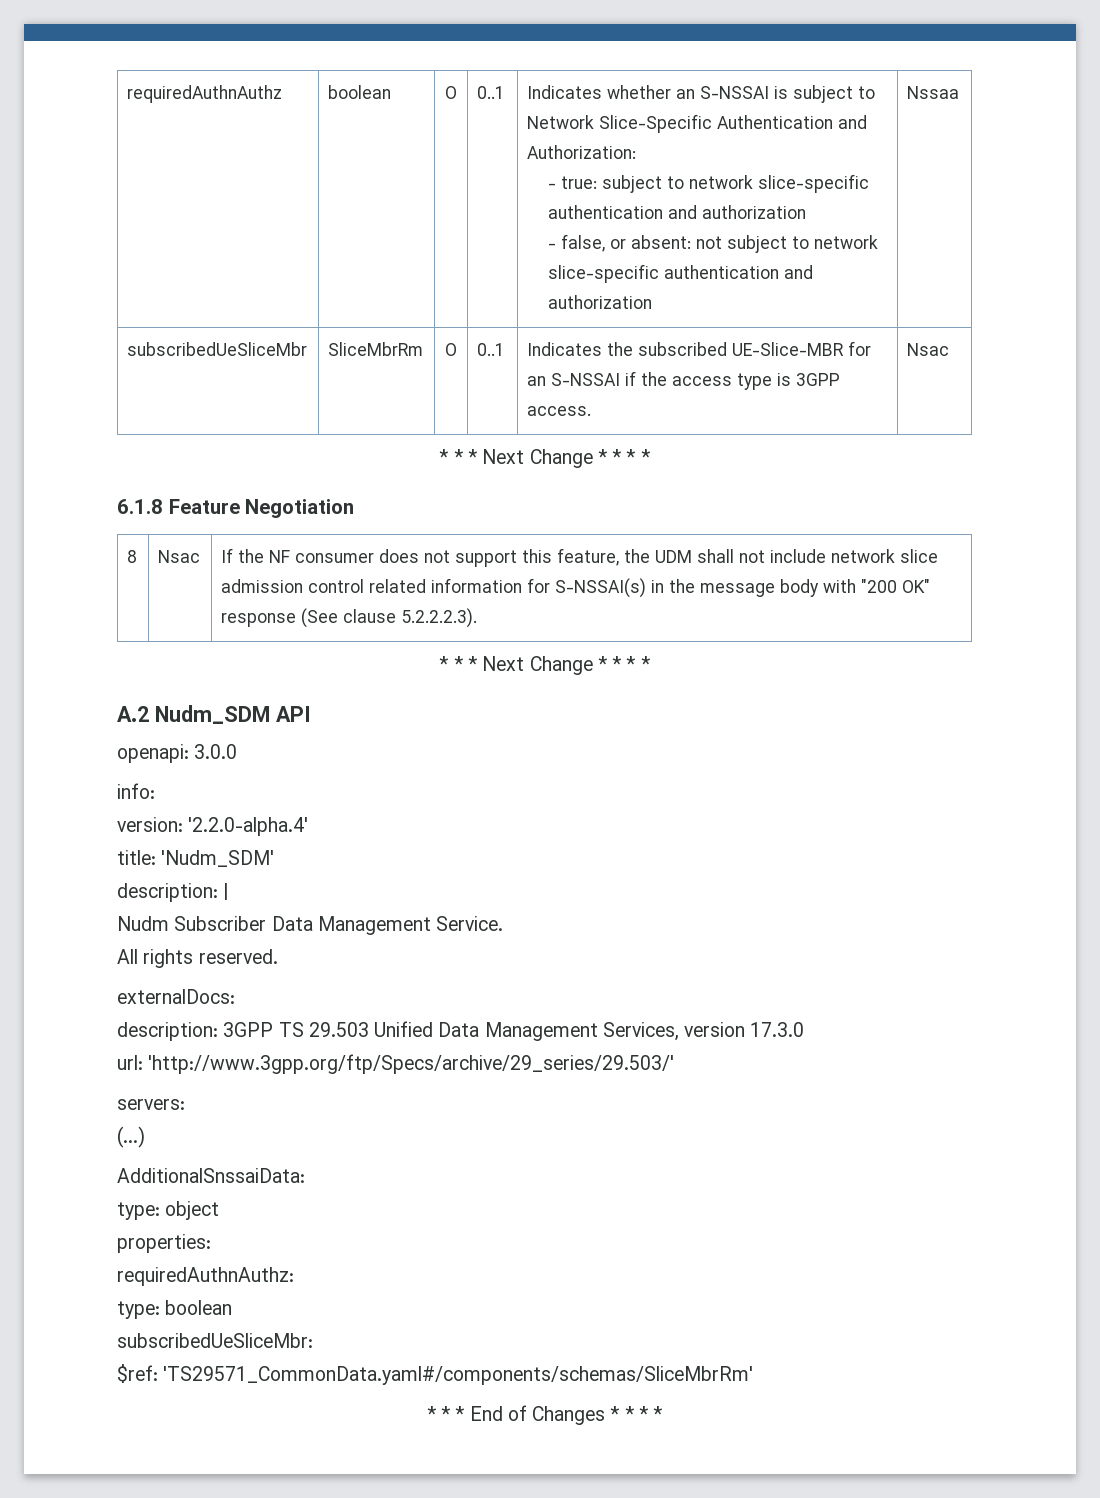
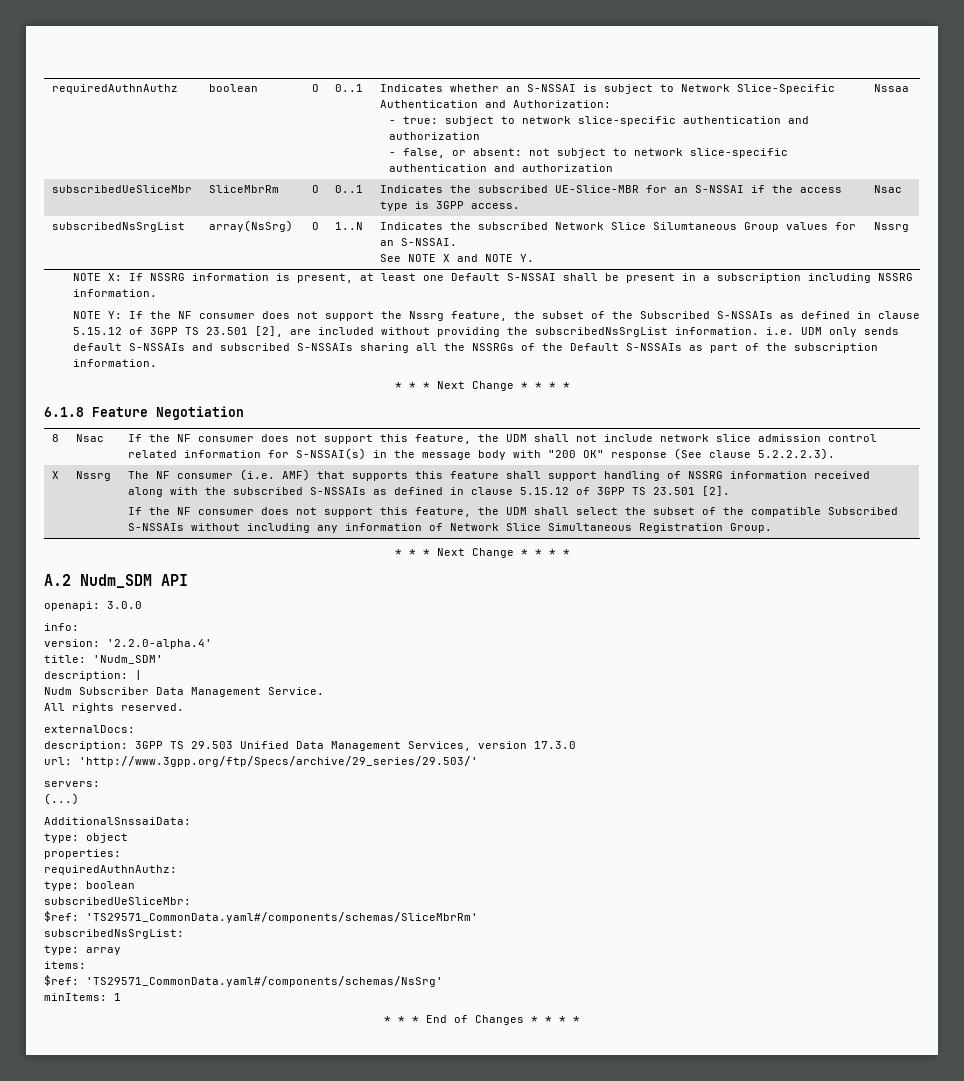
(950, 349) none -> [52,222,186,232] [209,220,294,232] [311,222,319,230] [335,222,364,230] [380,222,857,232] [380,238,458,246] [380,254,535,262] [874,222,910,232] [72,273,913,283] [72,289,157,297] [72,311,920,321] [72,326,899,337] [72,343,878,353] [72,359,157,367] // subscribedNsSrgList | array(NsSrg) | O | 1..N | Indicates the subscribed Network Slice Silumtaneous Group values for an S-NSSAI. // See NOTE X and NOTE Y. | Nssrg // NOTE X: If NSSRG information is present, at least one Default S-NSSAI shall be present in a subscription including NSSRG information. // NOTE Y: If the NF consumer does not support the Nssrg feature, the subset of the Subscribed S-NSSAIs as defined in clause 5.15.12 of 3GPP TS 23.501 [2], are included without providing the subscribedNsSrgList information. i.e. UDM only sends default S-NSSAIs and subscribed S-NSSAIs sharing all the NSSRGs of the Default S-NSSAIs as part of the subscription information.
(478, 618) none -> [52,471,60,479] [76,471,112,481] [128,469,871,481] [128,486,731,497] [128,507,899,517] [128,523,773,533] // X | Nssrg | The NF consumer (i.e. AMF) that supports this feature shall support handling of NSSRG information received along with the subscribed S-NSSAIs as defined in clause 5.15.12 of 3GPP TS 23.501 [2]. // If the NF consumer does not support this feature, the UDM shall select the subset of the compatible Subscribed S-NSSAIs without including any information of Network Slice Simultaneous Registration Group.
(754, 1375) none -> [44,929,184,939] [44,945,121,955] [44,961,86,969] [44,975,443,987] [44,993,121,1001] // subscribedNsSrgList: // type: array // items: // $ref: 'TS29571_CommonData.yaml#/components/schemas/NsSrg' // minItems: 1

